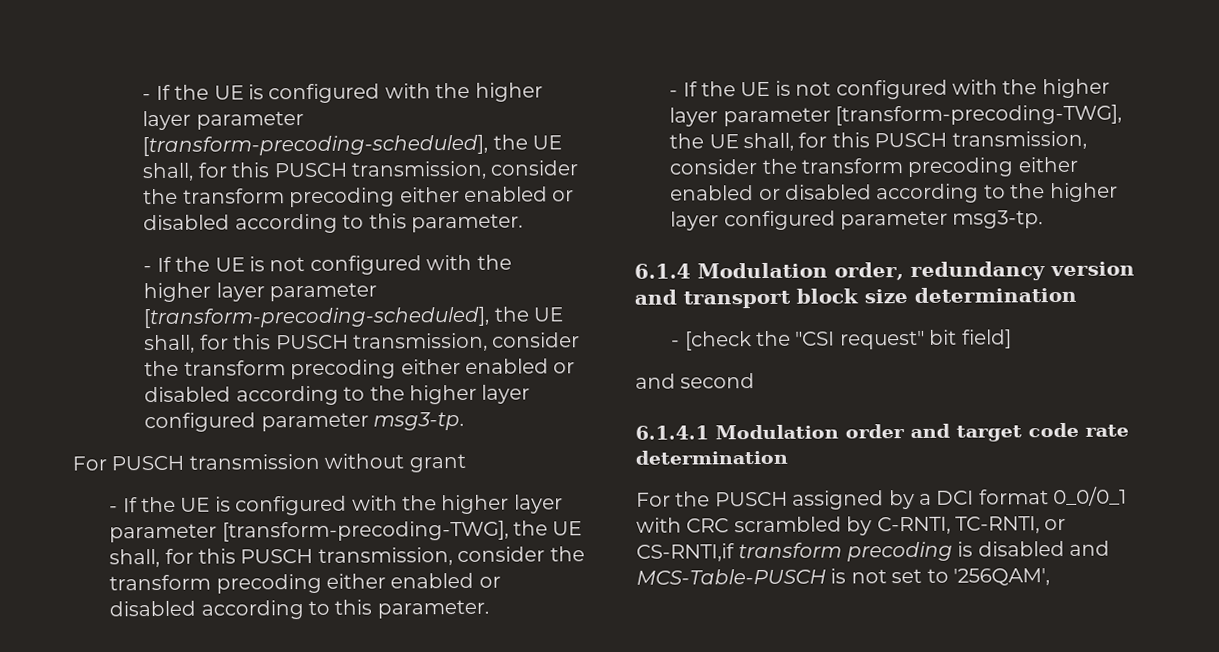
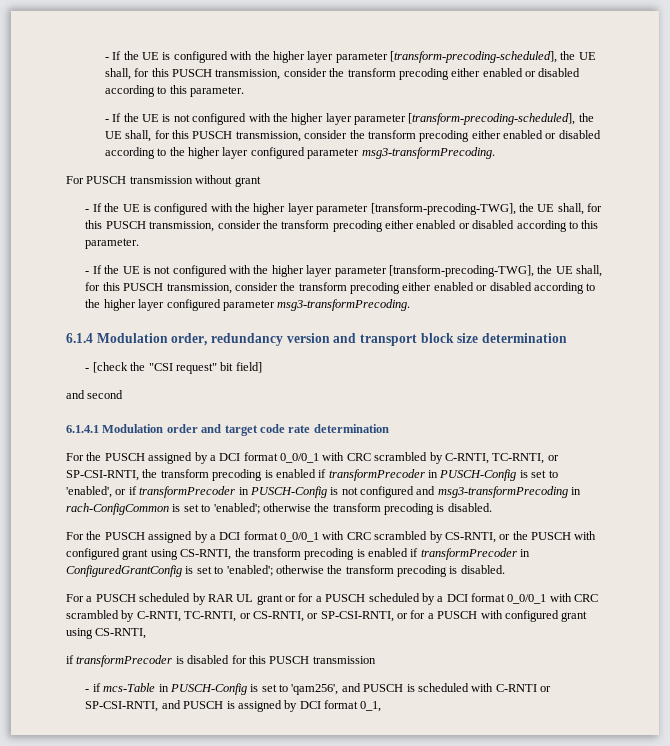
[373,411,465,431] msg3-tp. -> [361,147,495,159] msg3-transformPrecoding.
[952,210,1044,229] msg3-tp. -> [277,299,411,311] msg3-transformPrecoding.
[636,540,1110,562] [636,568,1050,586] CS-RNTI,if transform precoding is disabled and MCS-Table-PUSCH is not set to '256QAM', -> [66,469,558,481] [66,486,582,498] [66,503,492,515] [66,531,597,543] [66,548,531,560] [66,565,505,577] [66,593,599,605] [66,610,588,622] [66,628,147,639] [66,655,376,667] [85,683,552,695] [85,700,382,712] SP-CSI-RNTI, the transform precoding is enabled if transformPrecoder in PUSCH-Config is set to 'enabled', or if transformPrecoder in PUSCH-Config is not configured and msg3-transformPrecoding in rach-ConfigCommon is set to 'enabled'; otherwise the transform precoding is disabled. // For the PUSCH assigned by a DCI format 0_0/0_1 with CRC scrambled by CS-RNTI, or the PUSCH with configured grant using CS-RNTI, the transform precoding is enabled if transformPrecoder in ConfiguredGrantConfig is set to 'enabled'; otherwise the transform precoding is disabled. // For a PUSCH scheduled by RAR UL grant or for a PUSCH scheduled by a DCI format 0_0/0_1 with CRC scrambled by C-RNTI, TC-RNTI, or CS-RNTI, or SP-CSI-RNTI, or for a PUSCH with configured grant using CS-RNTI, // if transformPrecoder is disabled for this PUSCH transmission // - if mcs-Table in PUSCH-Config is set to 'qam256', and PUSCH is scheduled with C-RNTI or SP-CSI-RNTI, and PUSCH is assigned by DCI format 0_1,

